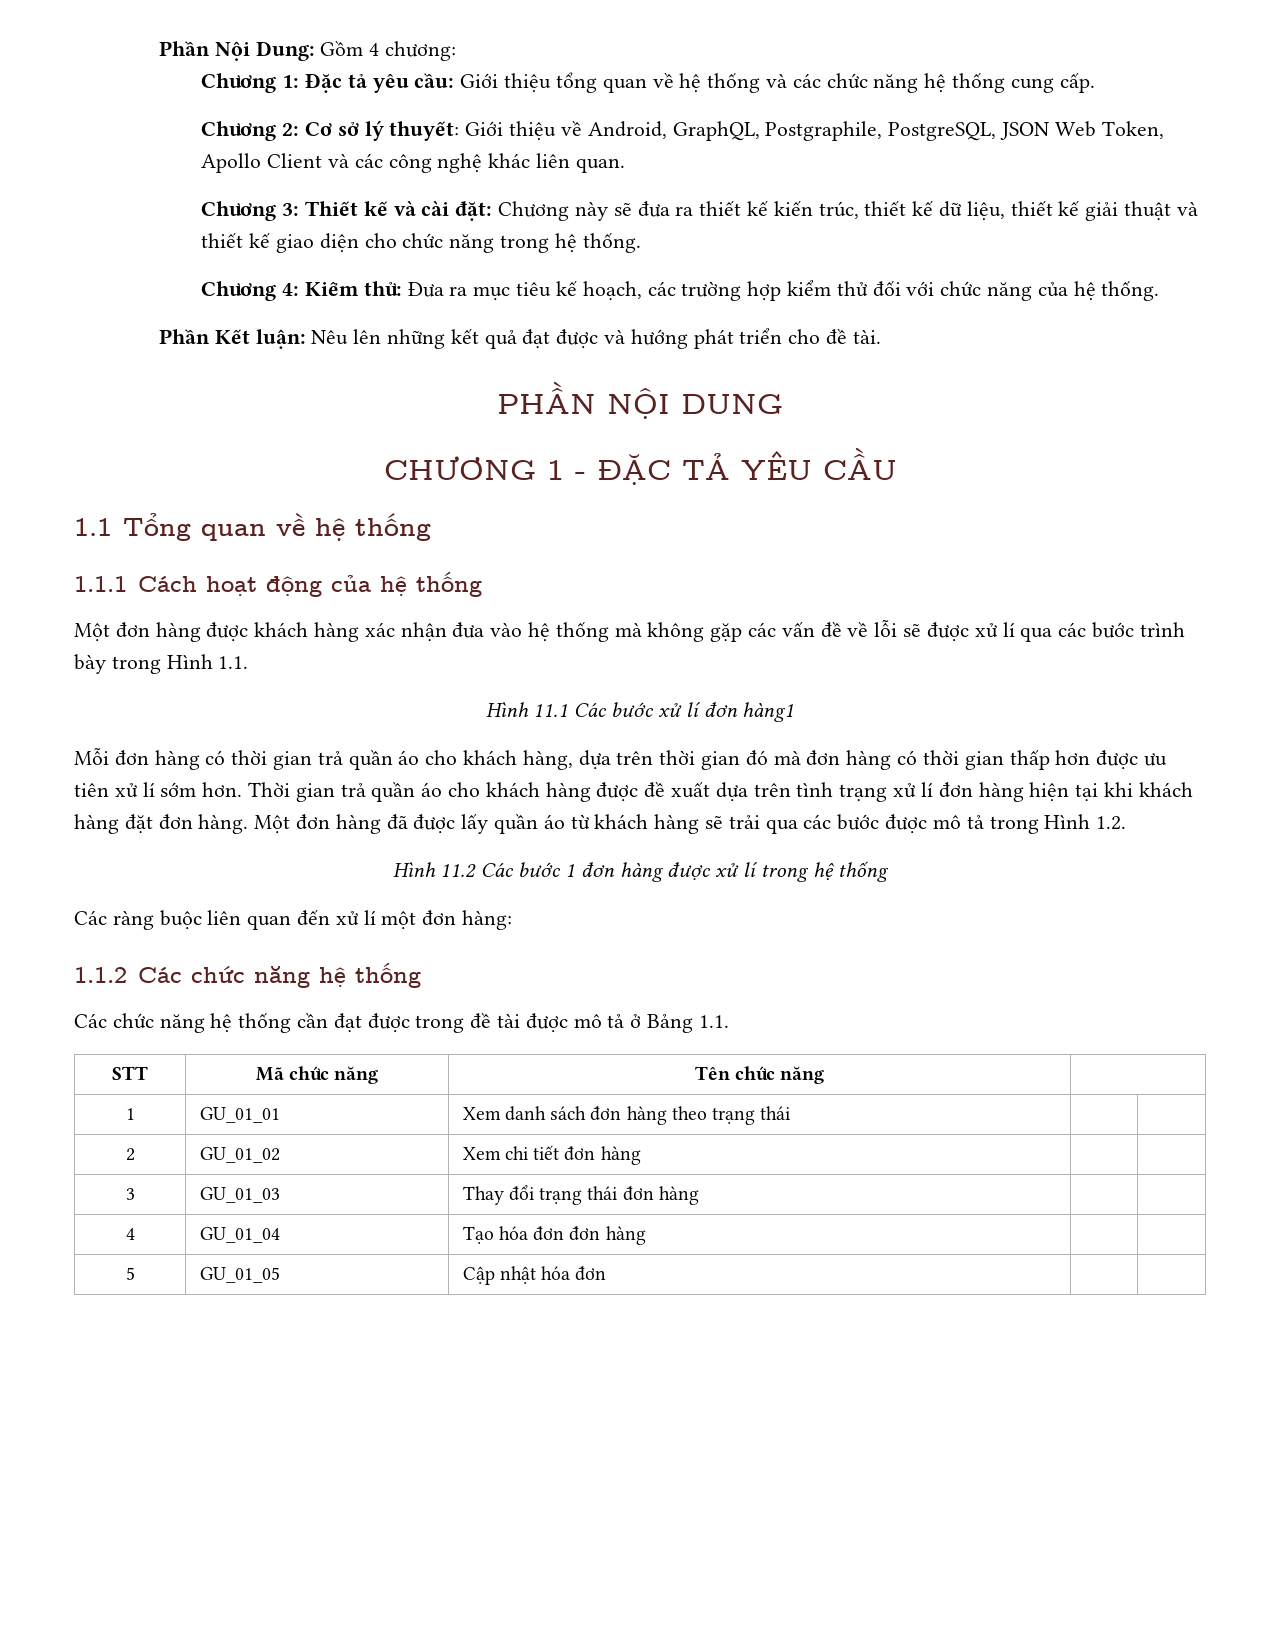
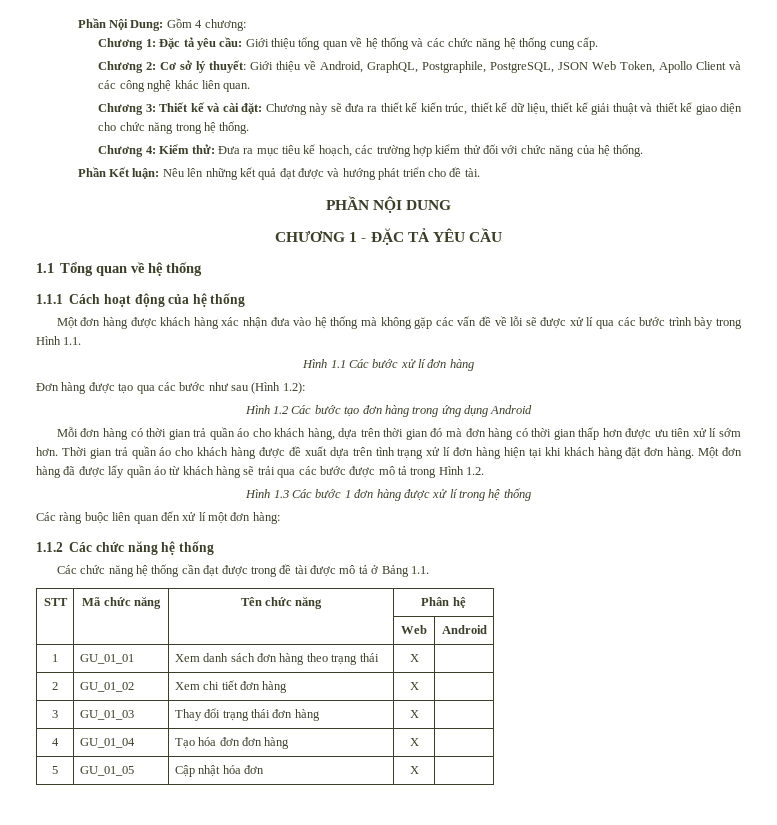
[533,703,569,717] 11.1 -> [330,360,346,368] 1.1
[742,702,795,722] hàng1 -> [449,359,474,371] [36,382,305,394] [244,405,533,417] hàng // Đơn hàng được tạo qua các bước như sau (Hình 1.2): // Hình 1.2 Các bước tạo đơn hàng trong ứng dụng Android
[440,863,477,878] 11.2 -> [273,490,289,498] 1.3
(825, 1075) none -> [421,597,466,608] [401,625,427,634] [441,625,487,634] Phân hệ // | | | Web | Android
(792, 1113) none -> [409,654,419,662] X
(641, 1155) none -> [409,682,419,690] X
(699, 1195) none -> [409,710,419,718] X
(646, 1235) none -> [409,738,419,746] X
(607, 1273) none -> [409,766,419,774] X

